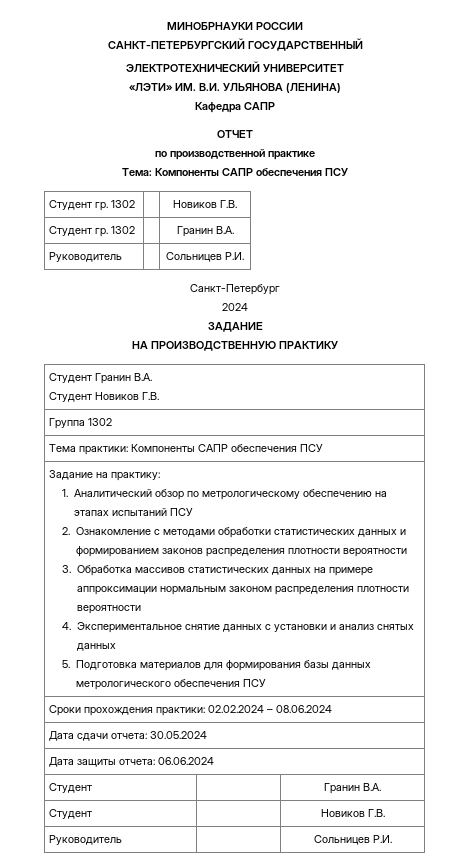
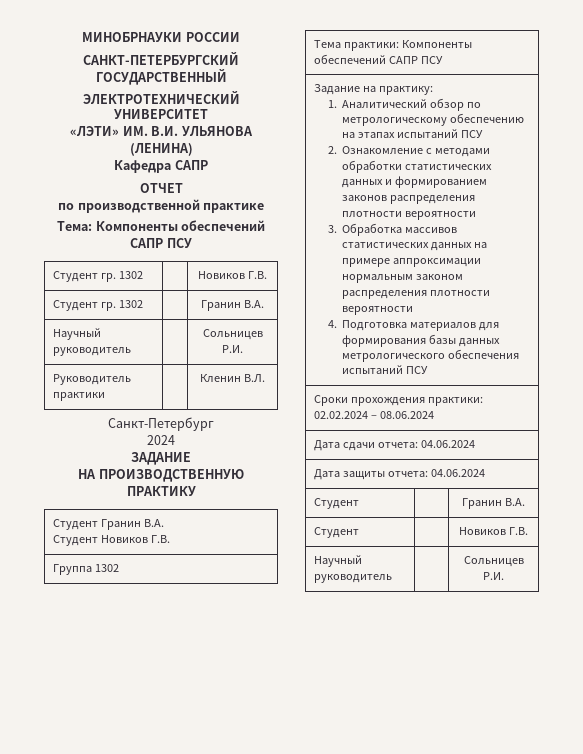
[222,168,322,176] САПР обеспечения -> [180,220,265,231] [130,238,164,248] обеспечений САПР
[49,252,123,262] [166,252,244,262] Руководитель | | Сольницев Р.И. -> [53,328,102,340] [53,347,132,356] [202,329,263,340] [222,345,243,353] [53,374,132,385] [53,392,106,401] [200,374,265,382] Научный руководитель | | Сольницев Р.И. // Руководитель практики | | Кленин В.Л.
[198,444,298,452] САПР обеспечения -> [314,54,419,64] обеспечений САПР
[76,622,414,633] [76,643,116,651] [62,660,71,668] Экспериментальное снятие данных с установки и анализ снятых данных // 5. -> (337, 324) none
(240, 683) none -> [342,365,404,374] испытаний
[150,731,208,739] 30.05.2024 -> [421,440,476,448] 04.06.2024
[158,757,215,765] 06.06.2024 -> [431,469,486,477] 04.06.2024
[49,835,123,845] Руководитель -> [314,555,363,567] [314,574,393,583] Научный руководитель

